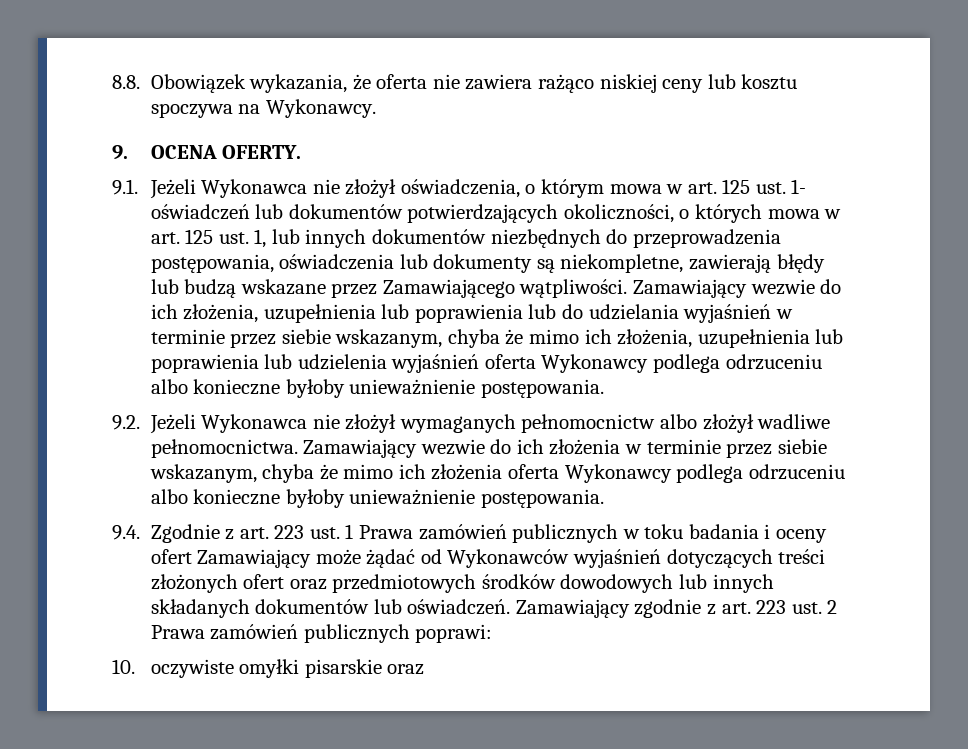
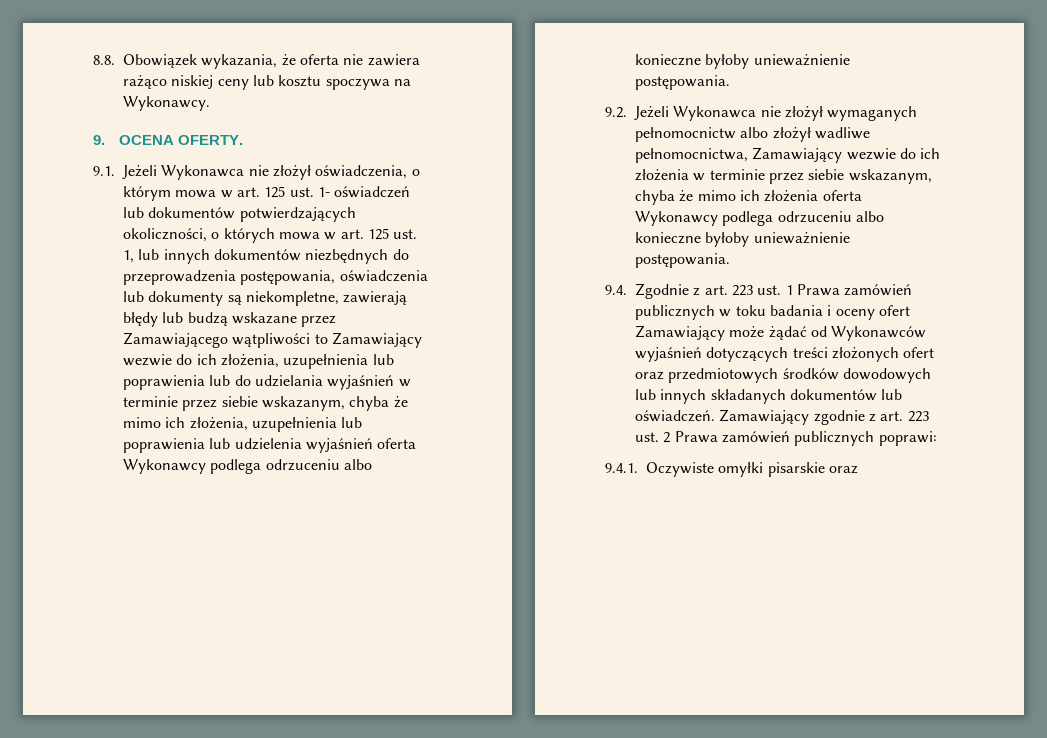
[519,279,628,298] wątpliwości. -> [232,333,328,348] wątpliwości to
[150,439,298,458] pełnomocnictwa. -> [635,148,748,163] pełnomocnictwa,
[112,659,234,678] 10. oczywiste -> [605,462,714,477] 9.4.1. Oczywiste

